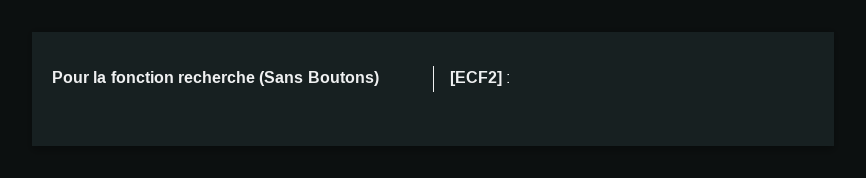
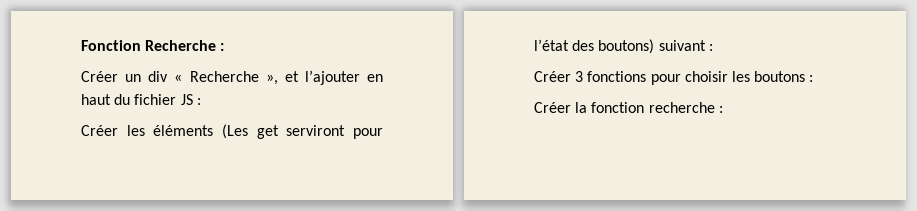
[52,71,502,86] Pour la fonction recherche (Sans Boutons) [ECF2] -> [81,40,225,51] [81,70,383,85] [81,94,201,105] [81,124,383,139] [534,39,713,54] [534,71,814,85] [534,102,715,113] Fonction Recherche : // Créer un div « Recherche », et l’ajouter en haut du fichier JS : // Créer les éléments (Les get serviront pour l’état des boutons) suivant : // Créer 3 fonctions pour choisir les boutons : // Créer la fonction recherche

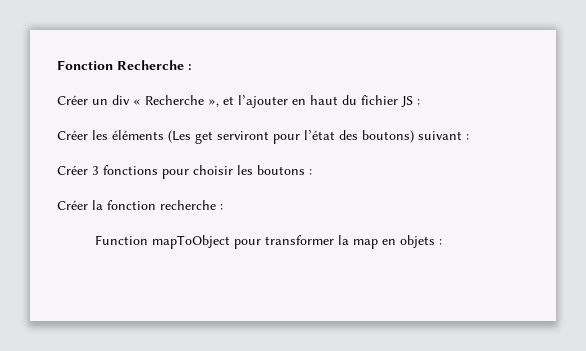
(723, 109) none -> [94,235,442,249] // Function mapToObject pour transformer la map en objets :

